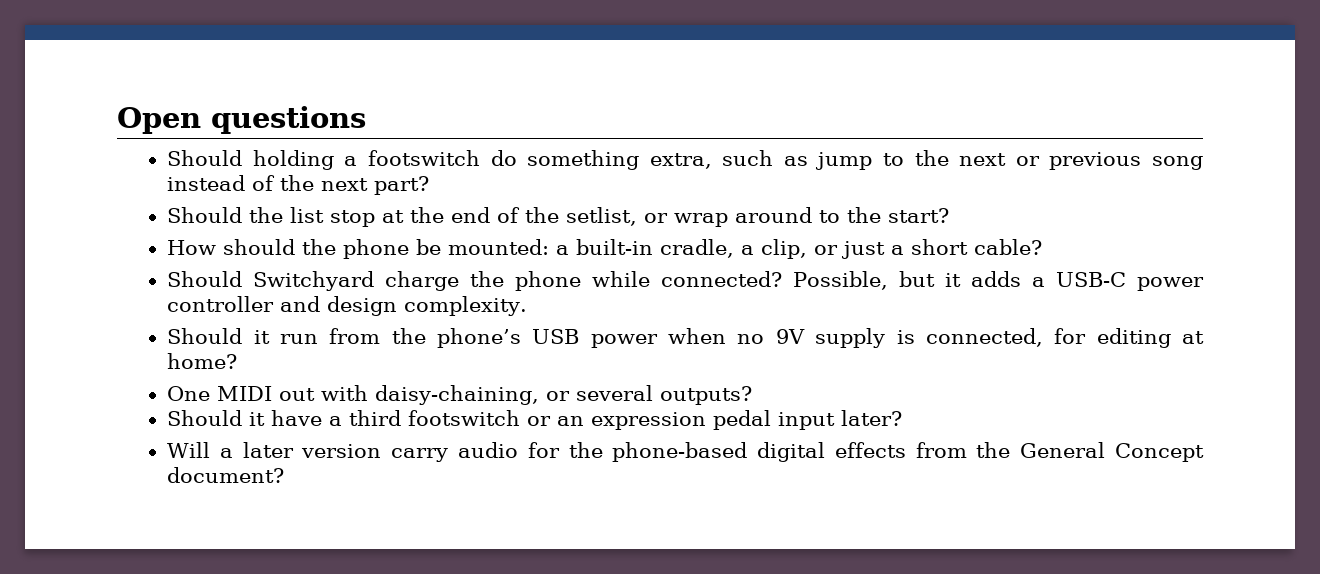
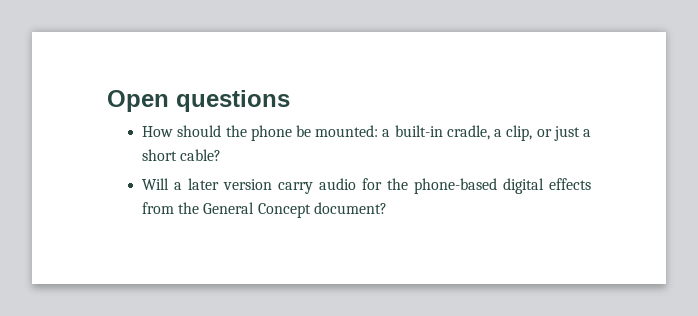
[167,150,1203,170] [167,175,430,195] [167,207,950,227] // Should holding a footswitch do something extra, such as jump to the next or previous song instead of the next part? // Should the list stop at the end of the setlist, or wrap around to the start? -> (290, 101) none
[167,271,1204,291] [167,296,528,316] [167,328,1204,348] [167,353,238,369] [167,385,753,405] [167,410,903,430] // Should Switchyard charge the phone while connected? Possible, but it adds a USB-C power controller and design complexity. // Should it run from the phone’s USB power when no 9V supply is connected, for editing at home? // One MIDI out with daisy-chaining, or several outputs? // Should it have a third footswitch or an expression pedal input later? -> (222, 155) none

